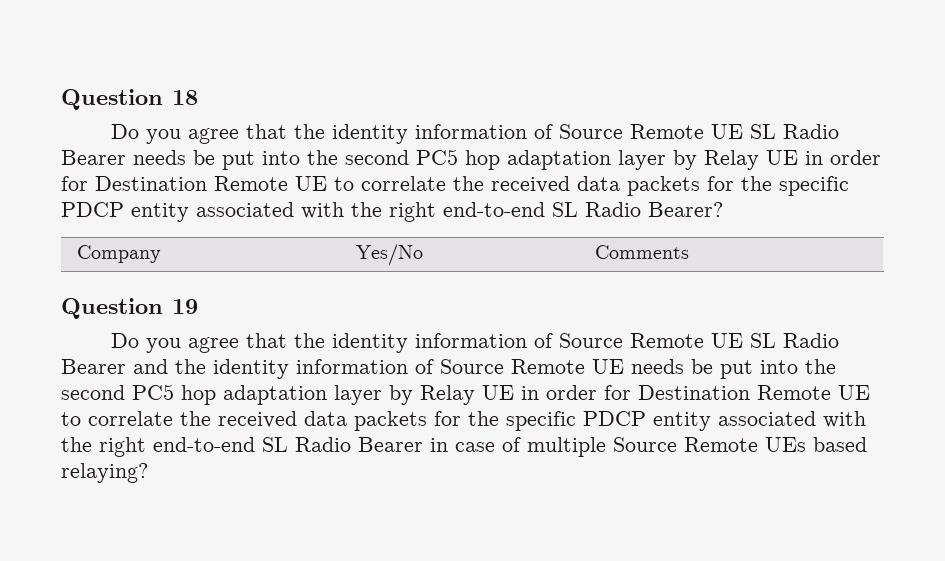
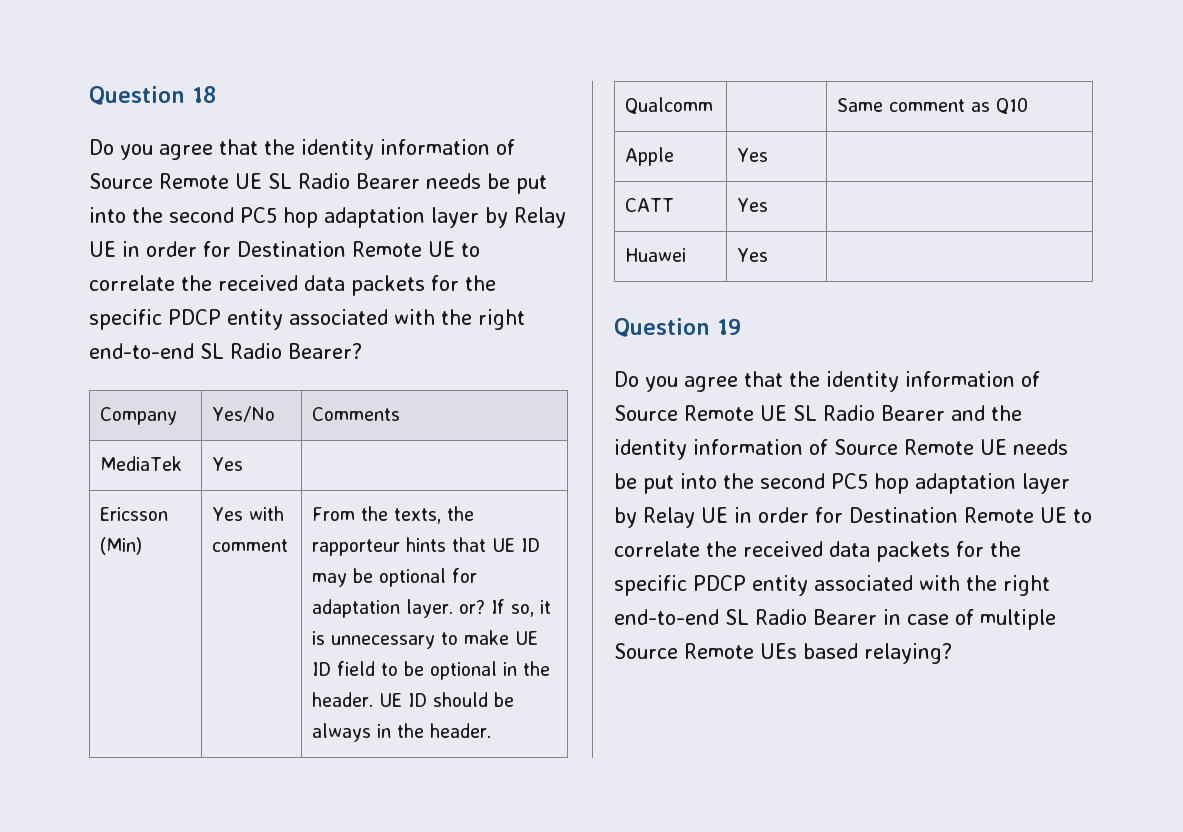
(689, 252) none -> [100,456,183,471] [212,457,244,471] [100,507,169,521] [100,537,143,555] [212,506,285,521] [212,539,289,552] [312,506,475,524] [312,537,541,556] [312,568,478,587] [312,599,552,618] [312,630,539,649] [312,661,551,680] [312,692,515,707] [312,723,492,742] [625,97,714,114] [837,97,1029,114] [625,147,675,166] [737,148,769,162] [625,198,675,212] [737,198,769,212] [625,248,687,262] [737,248,769,262] // MediaTek | Yes | // Ericsson (Min) | Yes with comment | From the texts, the rapporteur hints that UE ID may be optional for adaptation layer. or? If so, it is unnecessary to make UE ID field to be optional in the header. UE ID should be always in the header. // Qualcomm | | Same comment as Q10 // Apple | Yes | // CATT | Yes | // Huawei | Yes |

